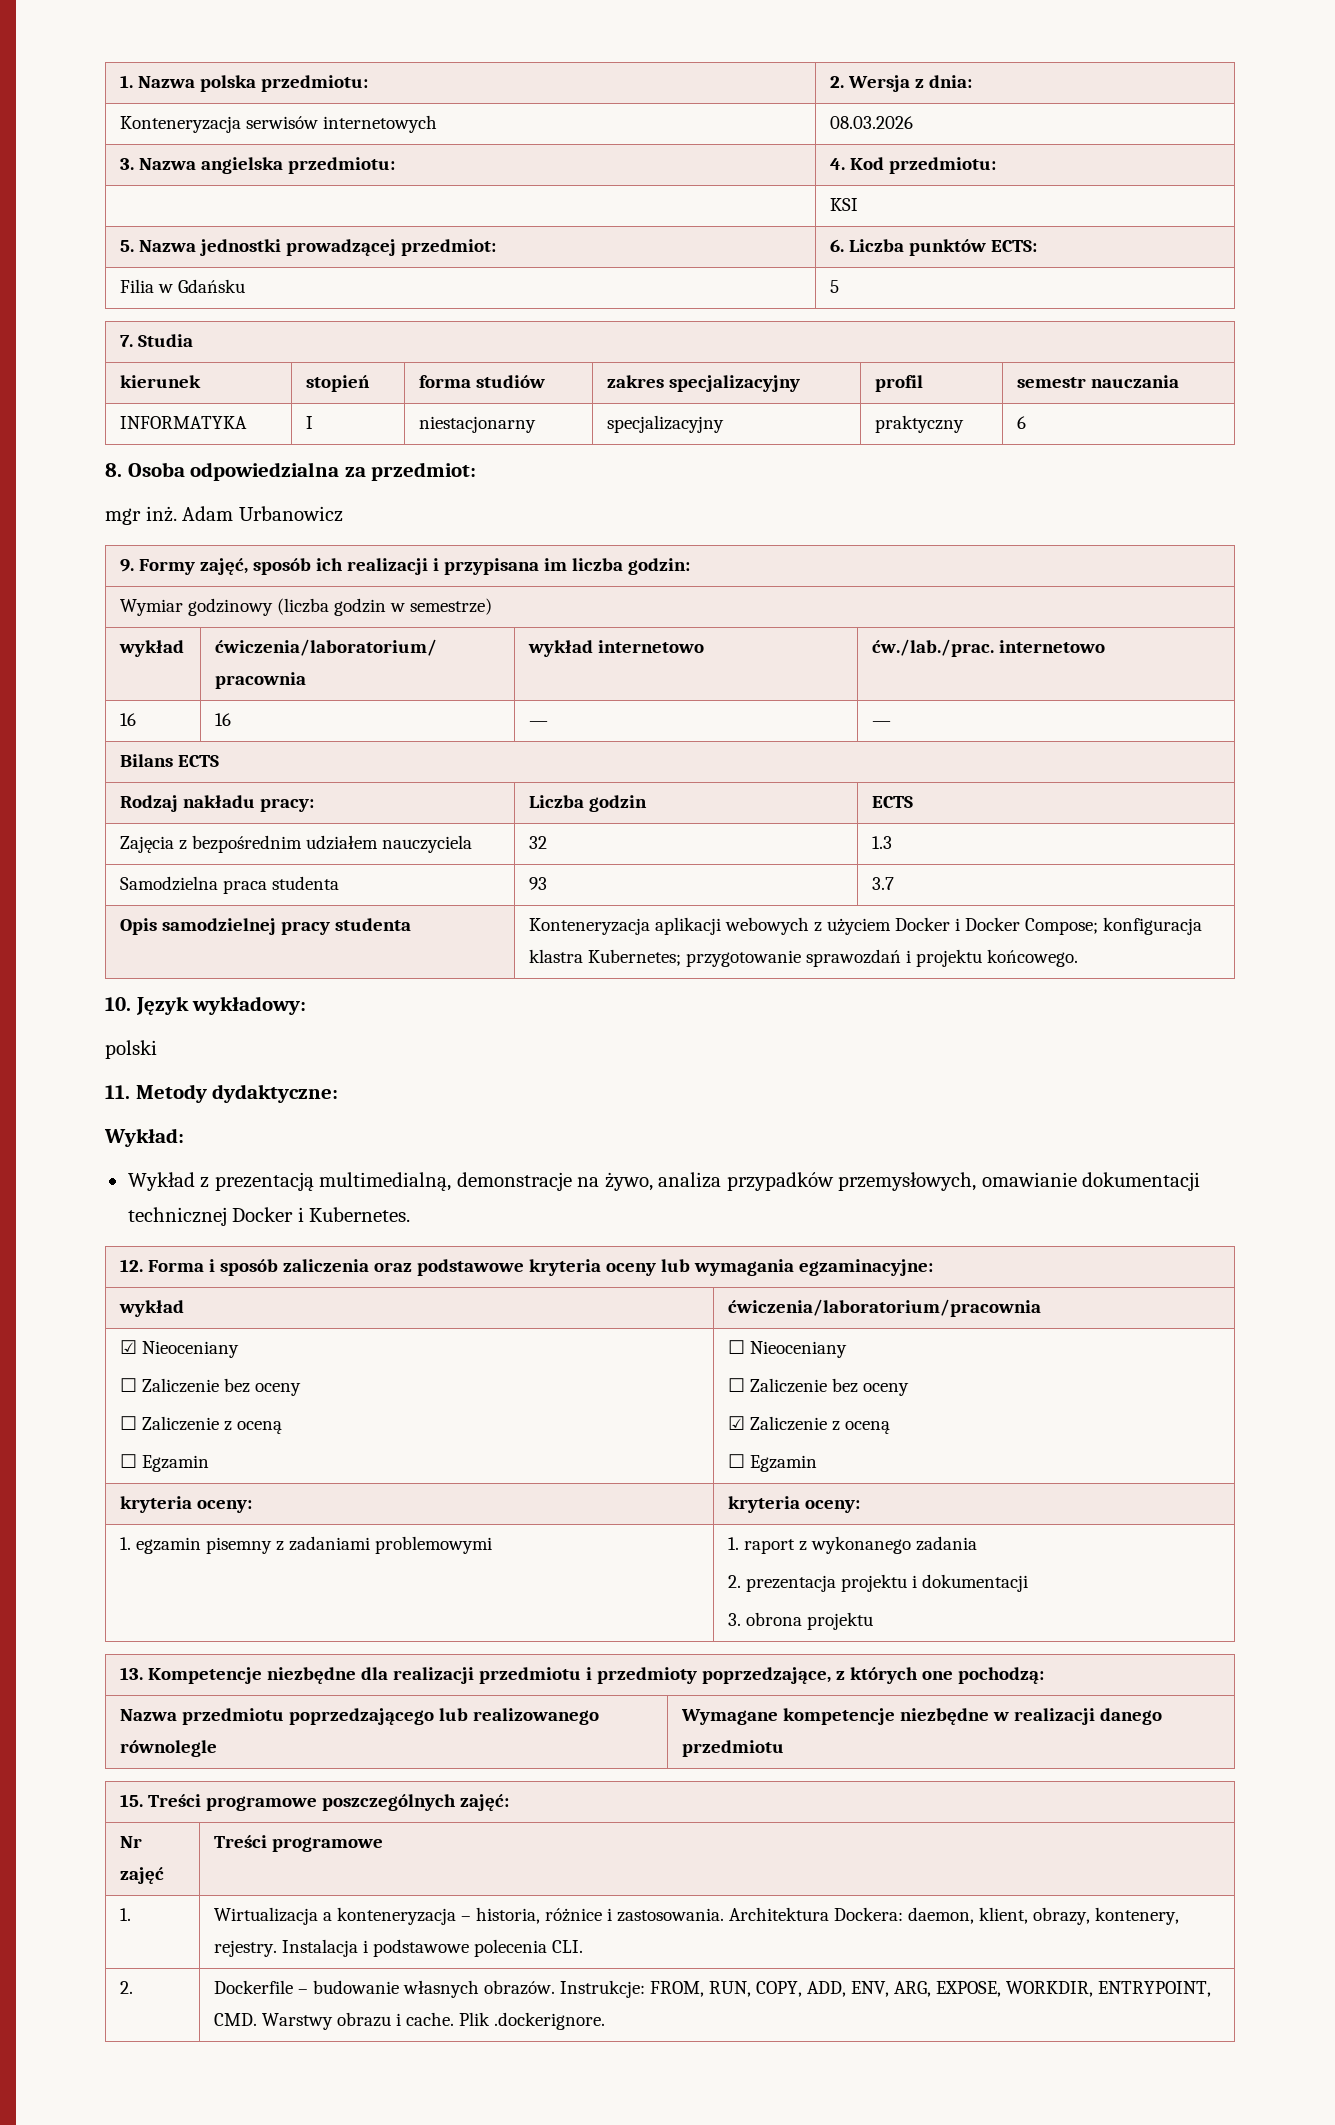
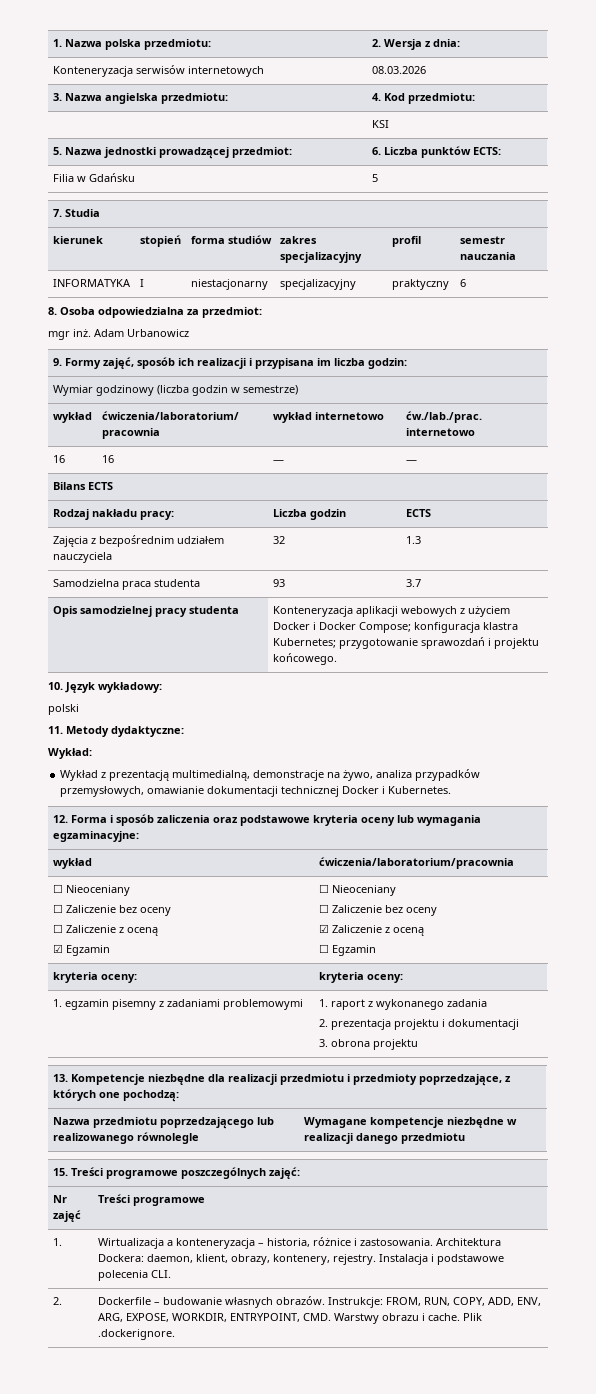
[120,1340,138,1354] ☑ -> [52,884,63,893] ☐
[120,1454,138,1468] ☐ -> [52,944,63,953] ☑

